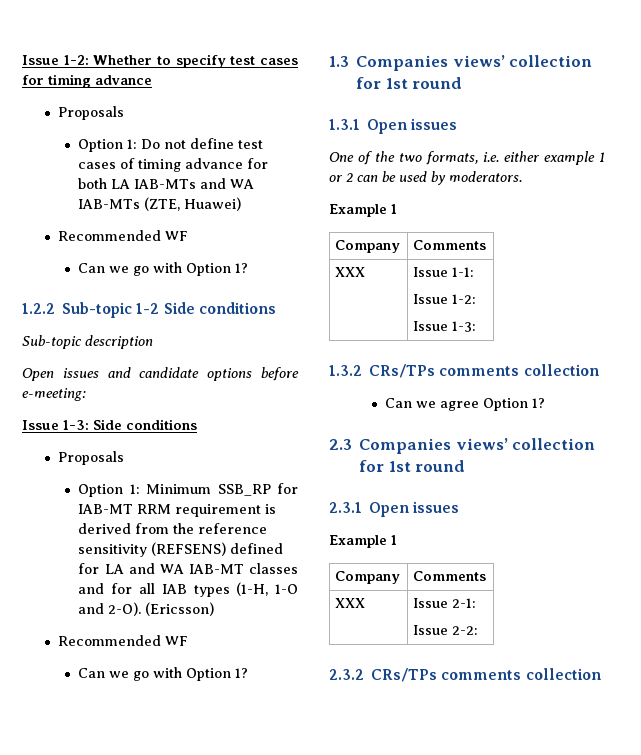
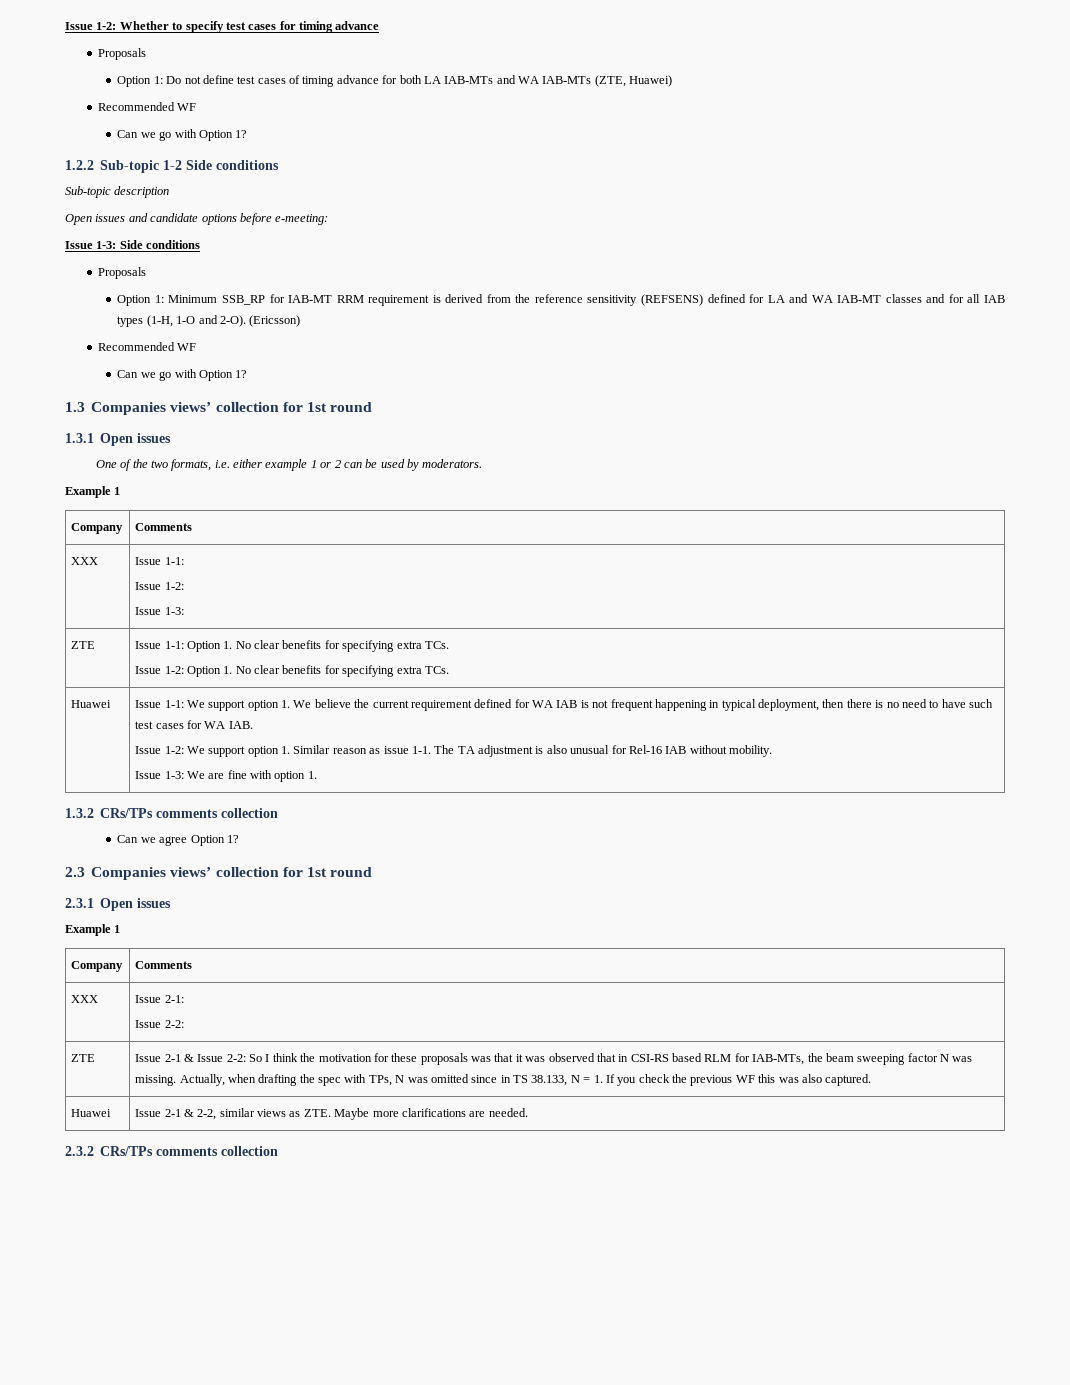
(477, 326) none -> [71,641,96,649] [135,640,449,652] [135,665,449,677] [71,700,112,708] [135,699,993,711] [135,720,253,729] [135,745,772,757] [135,770,317,782] // ZTE | Issue 1-1: Option 1. No clear benefits for specifying extra TCs. // Issue 1-2: Option 1. No clear benefits for specifying extra TCs. // Huawei | Issue 1-1: We support option 1. We believe the current requirement defined for WA IAB is not frequent happening in typical deployment, then there is no need to have such test cases for WA IAB. // Issue 1-2: We support option 1. Similar reason as issue 1-1. The TA adjustment is also unusual for Rel-16 IAB without mobility. // Issue 1-3: We are fine with option 1.
(479, 630) none -> [71,1054,96,1062] [135,1053,973,1065] [135,1074,872,1086] [71,1109,112,1117] [135,1108,528,1120] // ZTE | Issue 2-1 & Issue 2-2: So I think the motivation for these proposals was that it was observed that in CSI-RS based RLM for IAB-MTs, the beam sweeping factor N was missing. Actually, when drafting the spec with TPs, N was omitted since in TS 38.133, N = 1. If you check the previous WF this was also captured. // Huawei | Issue 2-1 & 2-2, similar views as ZTE. Maybe more clarifications are needed.

